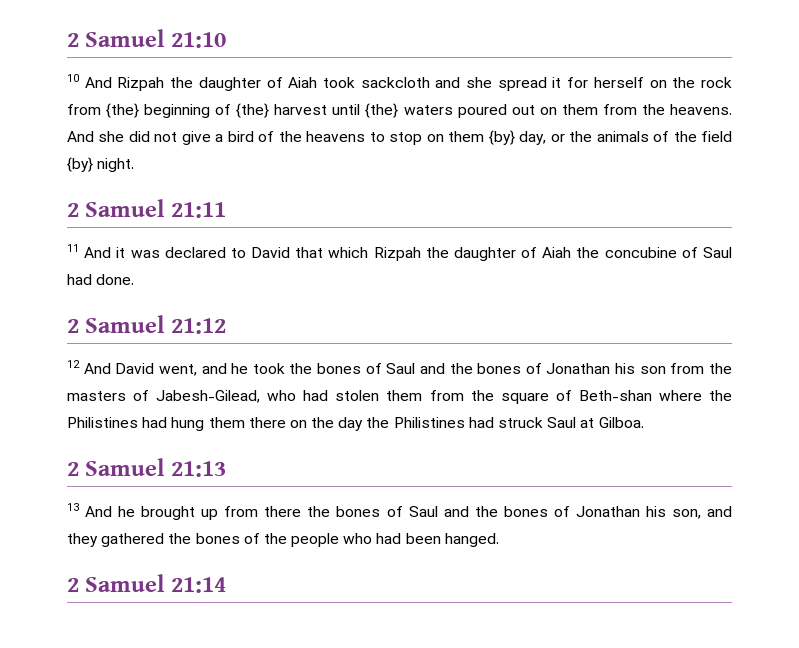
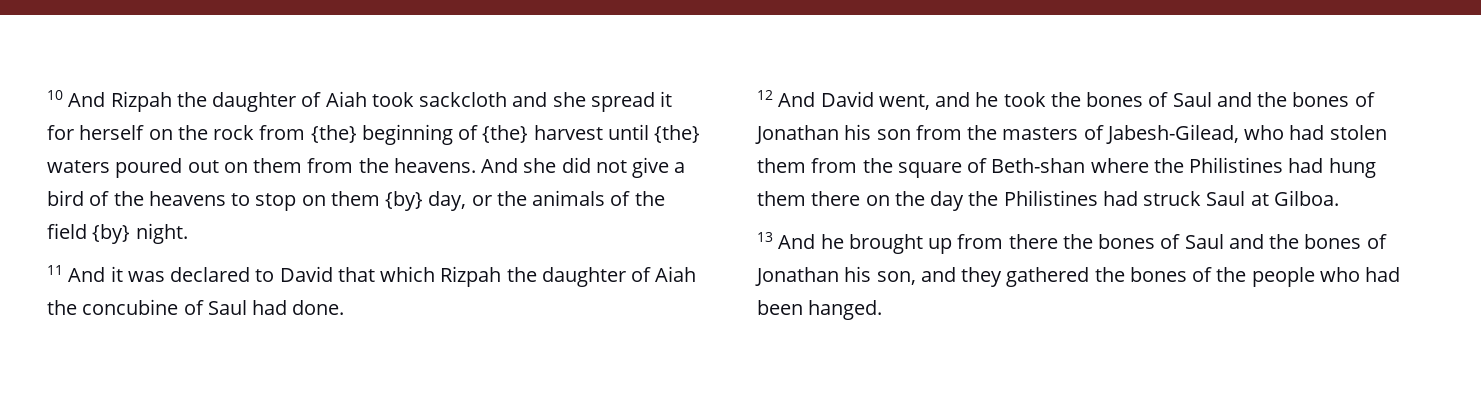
[67,29,226,48] 2 Samuel 21:10 // -> (47, 95) none
[67,199,226,218] // 2 Samuel 21:11 -> (188, 233) none
[67,315,226,334] // 2 Samuel 21:12 -> (345, 307) none
[67,458,226,477] // 2 Samuel 21:13 -> (1339, 198) none
[67,574,226,593] // 2 Samuel 21:14 -> (883, 310) none

